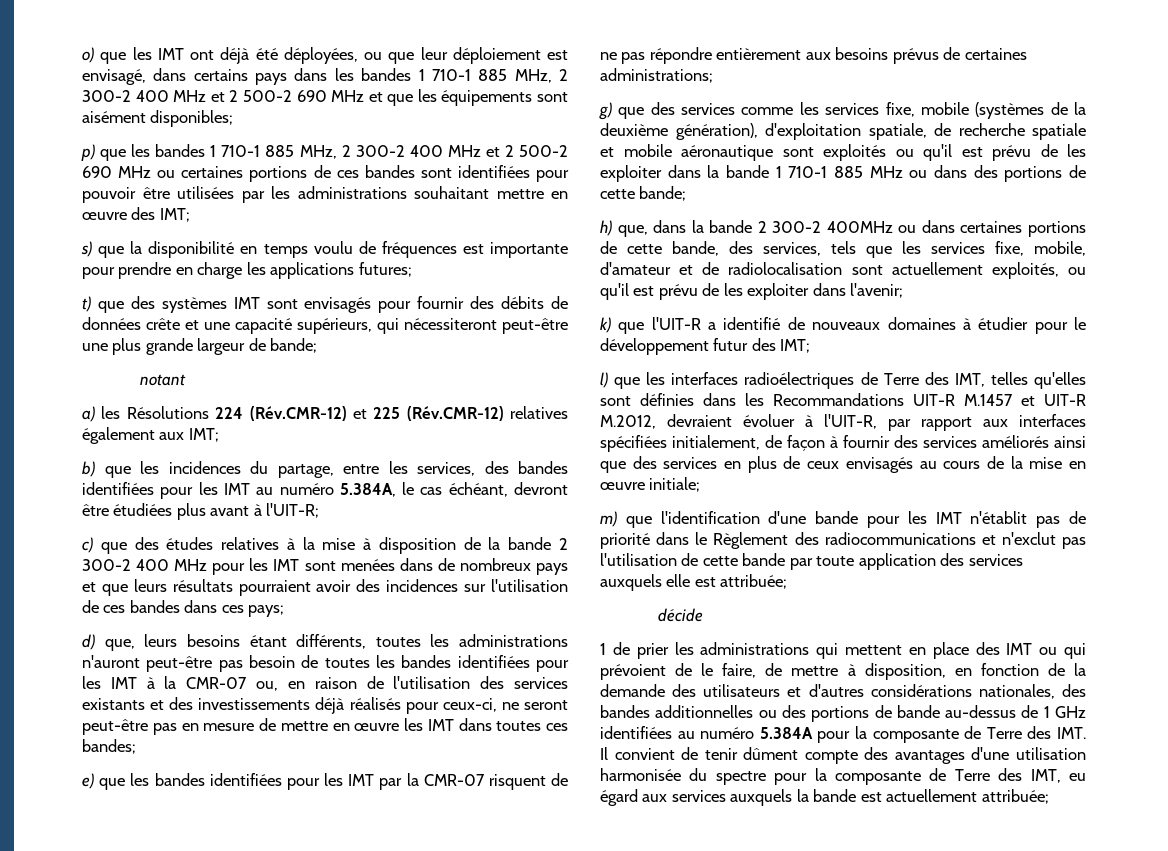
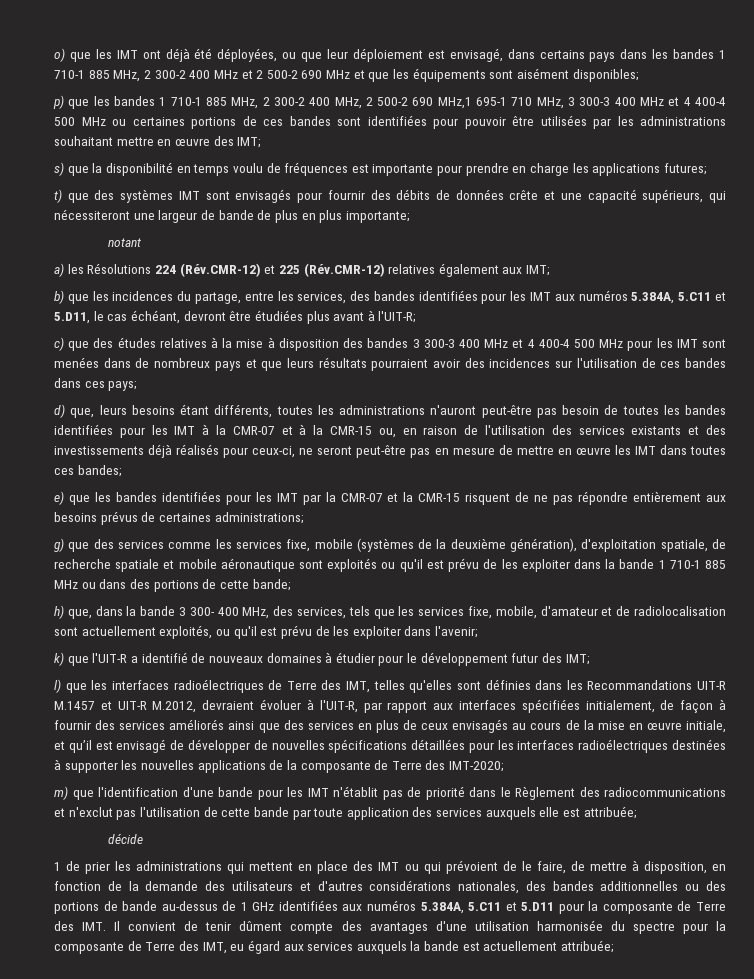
[447,145,568,157] [82,166,112,178] MHz et 2 500-2 690 -> [334,97,727,109] [54,117,75,126] MHz, 2 500-2 690 MHz,1 695-1 710 MHz, 3 300-3 400 MHz et 4 400-4 500
[502,318,568,334] [82,338,318,355] peut-être une plus grande largeur de bande; -> [133,210,410,223] une largeur de bande de plus en plus importante;
[256,483,396,497] au numéro 5.384A, -> [554,290,726,304] [54,312,90,324] aux numéros 5.384A, 5.C11 et 5.D11,
[463,537,568,550] [82,559,170,571] de la bande 2 300-2 400 -> [343,338,595,348] des bandes 3 300-3 400 MHz et 4 400-4 500
(248, 683) none -> [281,424,373,435] et à la CMR-15
(485, 780) none -> [387,492,461,502] et la CMR-15
[757,220,1086,237] [600,241,719,256] 2 300-2 400MHz ou dans certaines portions de cette bande, -> [179,607,270,619] 3 300- 400 MHz,
[649,477,701,492] initiale; -> [686,720,727,733] [54,739,726,753] [54,759,505,773] initiale, et qu’il est envisagé de développer de nouvelles spécifications détaillées pour les interfaces radioélectriques destinées à supporter les nouvelles applications de la composante de Terre des IMT-2020;
[677,727,813,739] au numéro 5.384A -> [342,900,555,914] aux numéros 5.384A, 5.C11 et 5.D11

